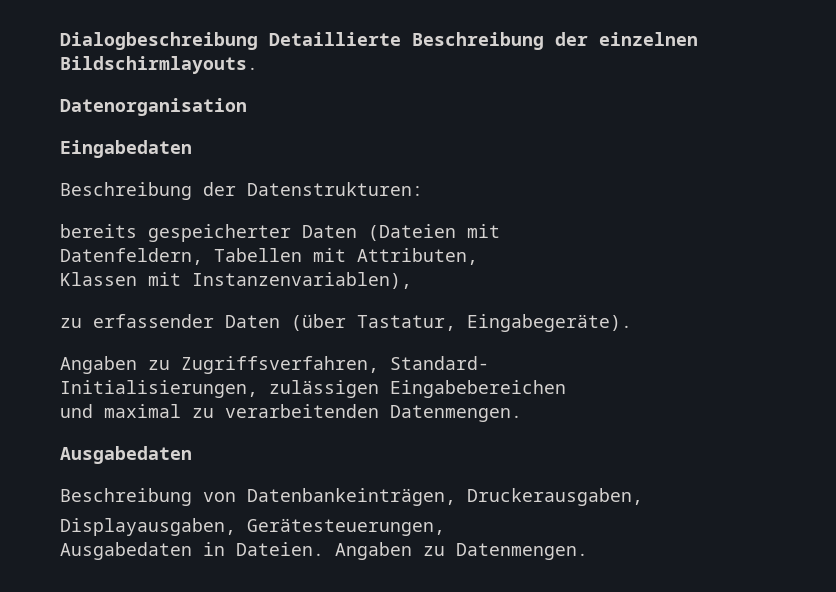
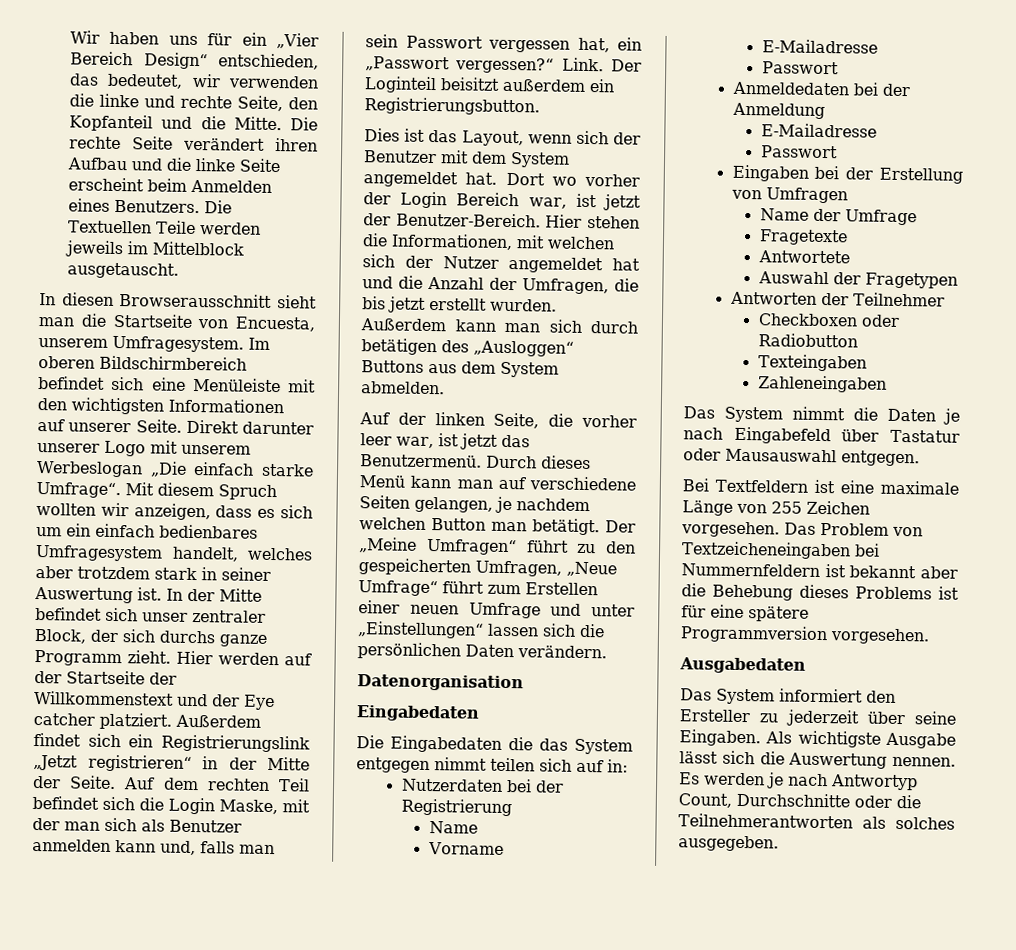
[60,32,698,50] [60,56,258,74] [60,98,247,116] [60,140,192,158] [60,182,423,200] [60,224,500,242] [60,248,478,265] [60,272,412,289] [60,314,632,332] [60,356,489,374] [60,380,566,398] [60,404,522,422] [60,446,192,464] [60,488,643,506] [60,518,445,536] [60,542,588,560] Dialogbeschreibung Detaillierte Beschreibung der einzelnen Bildschirmlayouts. // Datenorganisation // Eingabedaten // Beschreibung der Datenstrukturen: // bereits gespeicherter Daten (Dateien mit // Datenfeldern, Tabellen mit Attributen, // Klassen mit Instanzenvariablen), // zu erfassender Daten (über Tastatur, Eingabegeräte). // Angaben zu Zugriffsverfahren, Standard- // Initialisierungen, zulässigen Eingabebereichen // und maximal zu verarbeitenden Datenmengen. // Ausgabedaten // Beschreibung von Datenbankeinträgen, Druckerausgaben, // Displayausgaben, Gerätesteuerungen, // Ausgabedaten in Dateien. Angaben zu Datenmengen. -> [70,30,320,49] [70,51,319,70] [69,73,319,89] [69,93,318,112] [69,114,318,132] [69,136,318,152] [67,157,282,173] [68,177,273,193] [68,198,233,214] [68,220,261,235] [65,240,245,258] [67,262,180,279] [39,292,317,309] [38,313,315,332] [38,335,270,353] [38,355,247,371] [38,376,316,393] [37,397,284,415] [37,419,314,435] [37,440,251,457] [36,460,314,478] [36,481,277,501] [36,502,313,521] [36,523,258,539] [35,544,313,562] [35,565,271,581] [34,586,262,604] [35,606,266,623] [34,628,267,647] [34,649,312,667] [34,670,177,685] [34,690,275,711] [33,712,261,730] [33,732,310,753] [33,754,310,772] [32,775,311,792] [32,795,310,815] [32,817,242,833] [32,838,275,856] [365,34,642,53] [365,56,642,74] [364,76,615,94] [364,97,540,116] [364,128,641,147] [363,150,570,168] [363,171,640,188] [363,191,641,211] [363,212,640,229] [362,233,615,251] [362,254,640,274] [362,275,639,295] [362,296,557,313] [360,318,638,334] [361,338,574,357] [361,360,559,378] [361,381,445,395] [359,412,637,429] [360,433,530,450] [360,454,591,470] [359,475,636,491] [359,495,590,514] [359,517,636,536] [359,537,636,556] [358,558,617,577] [358,580,598,597] [358,600,635,619] [357,621,605,639] [357,642,607,660] [357,674,524,692] [356,705,480,722] [356,735,633,755] [356,757,628,774] [400,778,564,793] [400,798,512,817] [428,821,478,834] [427,842,504,855] [761,39,878,54] [761,61,839,75] [731,81,911,97] [731,102,825,120] [760,123,877,138] [760,145,838,159] [731,164,963,184] [730,187,848,204] [759,208,917,226] [758,229,848,246] [757,250,850,264] [757,271,958,289] [729,291,945,307] [757,313,900,327] [757,333,858,348] [757,354,867,372] [757,375,887,393] [683,406,960,425] [683,426,961,445] [683,448,920,467] [682,478,959,495] [682,500,870,516] [681,521,923,538] [681,541,880,560] [681,563,958,579] [681,583,959,601] [681,604,809,622] [680,625,930,645] [679,657,806,674] [680,688,896,705] [679,709,957,727] [679,729,956,749] [679,750,956,769] [679,772,918,791] [678,792,921,809] [678,813,955,830] [678,835,779,852] Wir haben uns für ein „Vier Bereich Design“ entschieden, das bedeutet, wir verwenden die linke und rechte Seite, den Kopfanteil und die Mitte. Die rechte Seite verändert ihren Aufbau und die linke Seite erscheint beim Anmelden eines Benutzers. Die Textuellen Teile werden jeweils im Mittelblock ausgetauscht. // In diesen Browserausschnitt sieht man die Startseite von Encuesta, unserem Umfragesystem. Im oberen Bildschirmbereich befindet sich eine Menüleiste mit den wichtigsten Informationen auf unserer Seite. Direkt darunter unserer Logo mit unserem Werbeslogan „Die einfach starke Umfrage“. Mit diesem Spruch wollten wir anzeigen, dass es sich um ein einfach bedienbares Umfragesystem handelt, welches aber trotzdem stark in seiner Auswertung ist. In der Mitte befindet sich unser zentraler Block, der sich durchs ganze Programm zieht. Hier werden auf der Startseite der Willkommenstext und der Eye catcher platziert. Außerdem findet sich ein Registrierungslink „Jetzt registrieren“ in der Mitte der Seite. Auf dem rechten Teil befindet sich die Login Maske, mit der man sich als Benutzer anmelden kann und, falls man sein Passwort vergessen hat, ein „Passwort vergessen?“ Link. Der Loginteil beisitzt außerdem ein Registrierungsbutton. // Dies ist das Layout, wenn sich der Benutzer mit dem System angemeldet hat. Dort wo vorher der Login Bereich war, ist jetzt der Benutzer-Bereich. Hier stehen die Informationen, mit welchen sich der Nutzer angemeldet hat und die Anzahl der Umfragen, die bis jetzt erstellt wurden. Außerdem kann man sich durch betätigen des „Ausloggen“ Buttons aus dem System abmelden. // Auf der linken Seite, die vorher leer war, ist jetzt das Benutzermenü. Durch dieses Menü kann man auf verschiedene Seiten gelangen, je nachdem welchen Button man betätigt. Der „Meine Umfragen“ führt zu den gespeicherten Umfragen, „Neue Umfrage“ führt zum Erstellen einer neuen Umfrage und unter „Einstellungen“ lassen sich die persönlichen Daten verändern. // Datenorganisation // Eingabedaten // Die Eingabedaten die das System entgegen nimmt teilen sich auf in: // Nutzerdaten bei der Registrierung // Name // Vorname // E-Mailadresse // Passwort // Anmeldedaten bei der Anmeldung // E-Mailadresse // Passwort // Eingaben bei der Erstellung von Umfragen // Name der Umfrage // Fragetexte // Antwortete // Auswahl der Fragetypen // Antworten der Teilnehmer // Checkboxen oder Radiobutton // Texteingaben // Zahleneingaben // Das System nimmt die Daten je nach Eingabefeld über Tastatur oder Mausauswahl entgegen. // Bei Textfeldern ist eine maximale Länge von 255 Zeichen vorgesehen. Das Problem von Textzeicheneingaben bei Nummernfeldern ist bekannt aber die Behebung dieses Problems ist für eine spätere Programmversion vorgesehen. // Ausgabedaten // Das System informiert den Ersteller zu jederzeit über seine Eingaben. Als wichtigste Ausgabe lässt sich die Auswertung nennen. Es werden je nach Antwortyp Count, Durchschnitte oder die Teilnehmerantworten als solches ausgegeben.

